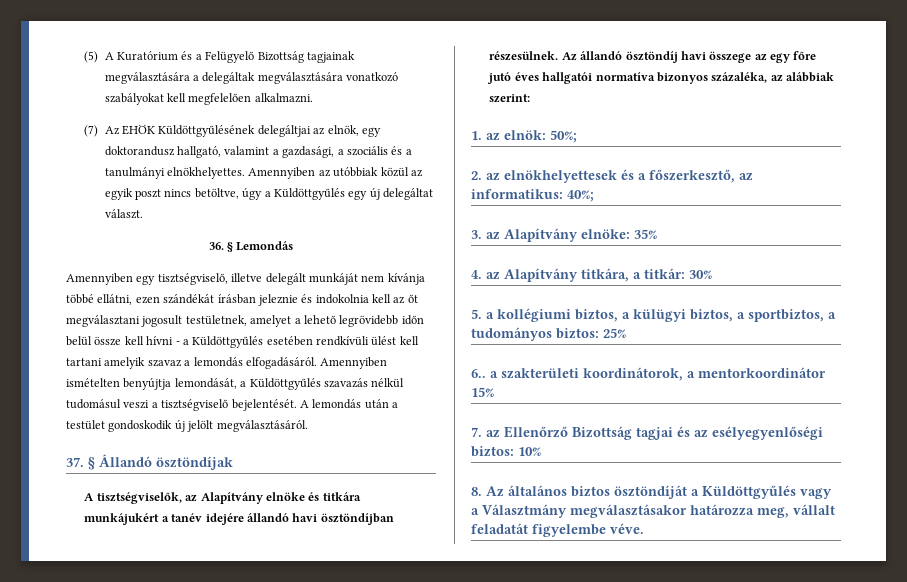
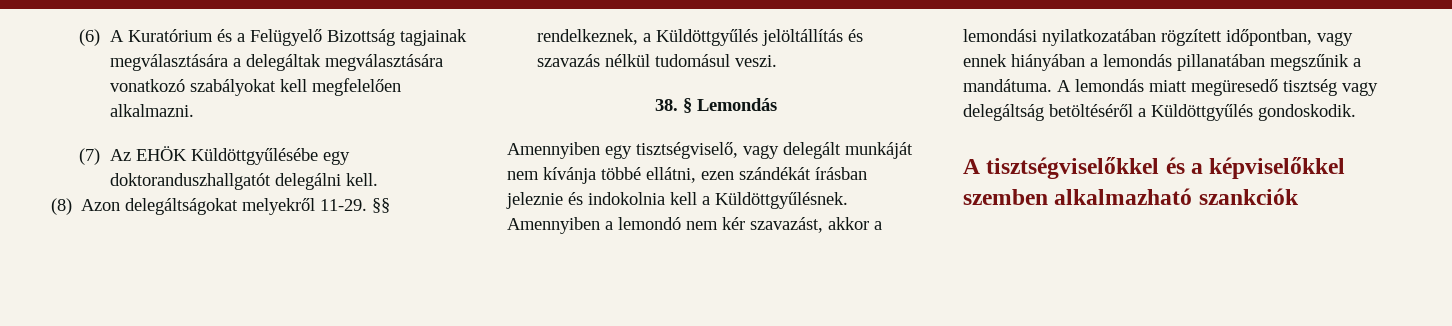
[84,51,99,63] (5) -> [79,29,101,46] (6)
[158,125,381,137] [104,146,412,158] [104,167,423,179] [104,187,434,200] [104,209,143,219] [208,242,224,250] Küldöttgyűlésének delegáltjai az elnök, egy doktorandusz hallgató, valamint a gazdasági, a szociális és a tanulmányi elnökhelyettes. Amennyiben az utóbbiak közül az egyik poszt nincs betöltve, úgy a Küldöttgyűlés egy új delegáltat választ. // 36. -> [190,148,350,165] [109,173,378,190] [51,198,391,215] [537,29,864,46] [537,54,778,67] [655,99,678,111] Küldöttgyűlésébe egy doktoranduszhallgatót delegálni kell. // (8) Azon delegáltságokat melyekről 11-29. §§ rendelkeznek, a Küldöttgyűlés jelöltállítás és szavazás nélkül tudomásul veszi. // 38.
[231,273,263,282] illetve -> [743,145,779,159] vagy
[393,294,418,304] [66,315,424,327] [66,336,419,348] [66,357,388,369] [66,377,405,390] [66,399,398,411] [66,419,308,432] [66,454,233,470] [84,492,361,504] [84,513,394,525] [489,51,817,63] [487,72,835,84] [489,94,531,103] [471,130,577,143] [471,169,753,183] [471,189,594,202] [471,228,657,242] [471,268,712,282] [471,308,836,322] [471,327,626,341] [471,367,826,381] [471,387,494,397] [471,426,823,440] [471,446,541,457] [471,485,832,499] [471,504,835,518] [471,523,644,537] az őt megválasztani jogosult testületnek, amelyet a lehető legrövidebb időn belül össze kell hívni - a Küldöttgyűlés esetében rendkívüli ülést kell tartani amelyik szavaz a lemondás elfogadásáról. Amennyiben ismételten benyújtja lemondását, a Küldöttgyűlés szavazás nélkül tudomásul veszi a tisztségviselő bejelentését. A lemondás után a testület gondoskodik új jelölt megválasztásáról. // 37. § Állandó ösztöndíjak // A tisztségviselők, az Alapítvány elnöke és titkára munkájukért a tanév idejére állandó havi ösztöndíjban részesülnek. Az állandó ösztöndíj havi összege az egy főre jutó éves hallgatói normatíva bizonyos százaléka, az alábbiak szerint: // 1. az elnök: 50%; // 2. az elnökhelyettesek és a főszerkesztő, az informatikus: 40%; // 3. az Alapítvány elnöke: 35% // 4. az Alapítvány titkára, a titkár: 30% // 5. a kollégiumi biztos, a külügyi biztos, a sportbiztos, a tudományos biztos: 25% // 6.. a szakterületi koordinátorok, a mentorkoordinátor 15% // 7. az Ellenőrző Bizottság tagjai és az esélyegyenlőségi biztos: 10% // 8. Az általános biztos ösztöndíját a Küldöttgyűlés vagy a Választmány megválasztásakor határozza meg, vállalt feladatát figyelembe véve. -> [702,192,848,209] [507,217,882,234] [963,29,1353,46] [963,54,1361,71] [963,79,1378,96] [963,104,1356,121] [963,157,1346,179] [963,188,1299,205] a Küldöttgyűlésnek. Amennyiben a lemondó nem kér szavazást, akkor a lemondási nyilatkozatában rögzített időpontban, vagy ennek hiányában a lemondás pillanatában megszűnik a mandátuma. A lemondás miatt megüresedő tisztség vagy delegáltság betöltéséről a Küldöttgyűlés gondoskodik. // A tisztségviselőkkel és a képviselőkkel szemben alkalmazható szankciók

